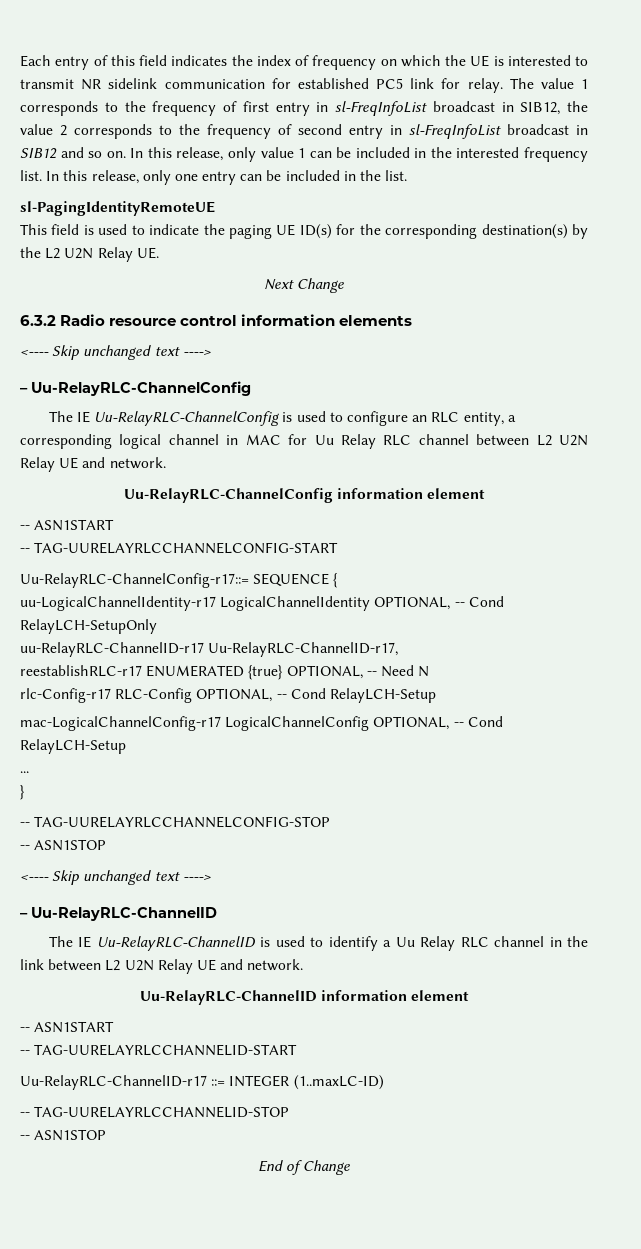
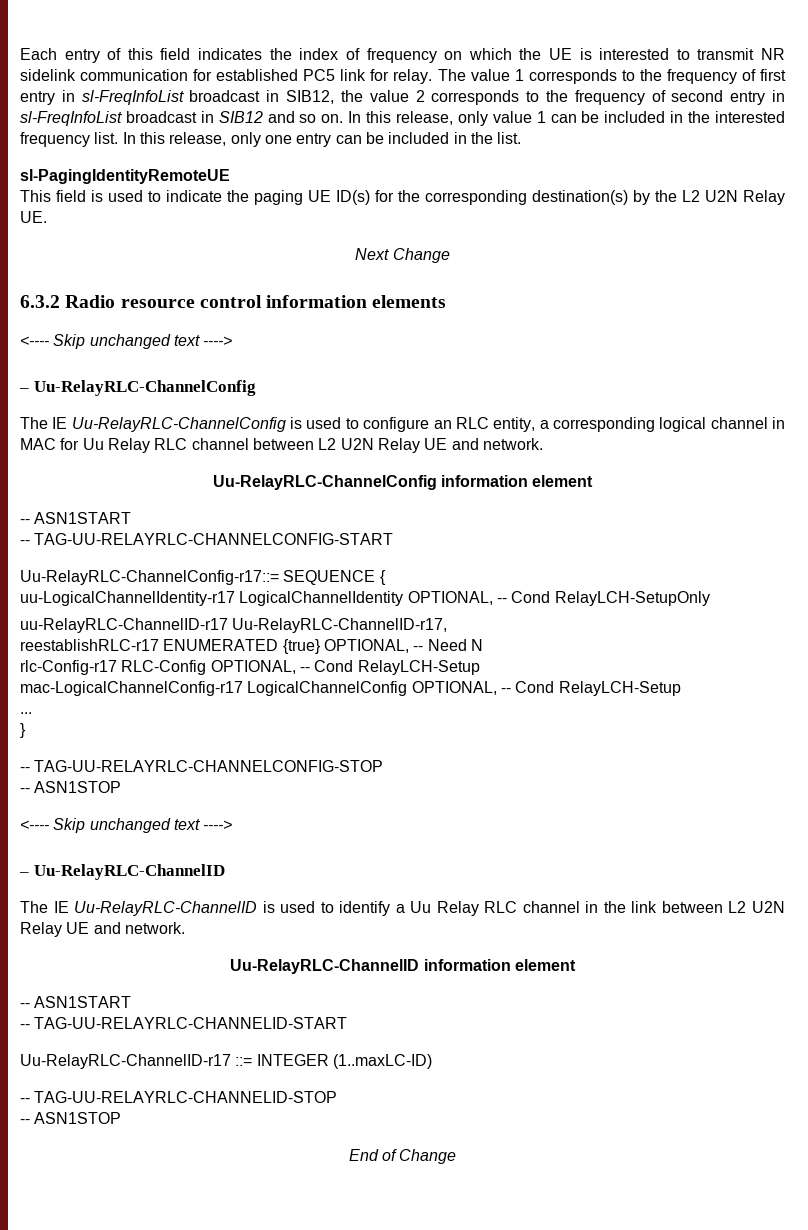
[34,542,339,554] TAG-UURELAYRLCCHANNELCONFIG-START -> [34,533,394,545] TAG-UU-RELAYRLC-CHANNELCONFIG-START
[34,816,331,828] TAG-UURELAYRLCCHANNELCONFIG-STOP -> [34,760,384,772] TAG-UU-RELAYRLC-CHANNELCONFIG-STOP
[34,1044,298,1056] TAG-UURELAYRLCCHANNELID-START -> [34,1017,348,1029] TAG-UU-RELAYRLC-CHANNELID-START
[34,1106,290,1118] TAG-UURELAYRLCCHANNELID-STOP -> [34,1091,338,1103] TAG-UU-RELAYRLC-CHANNELID-STOP

